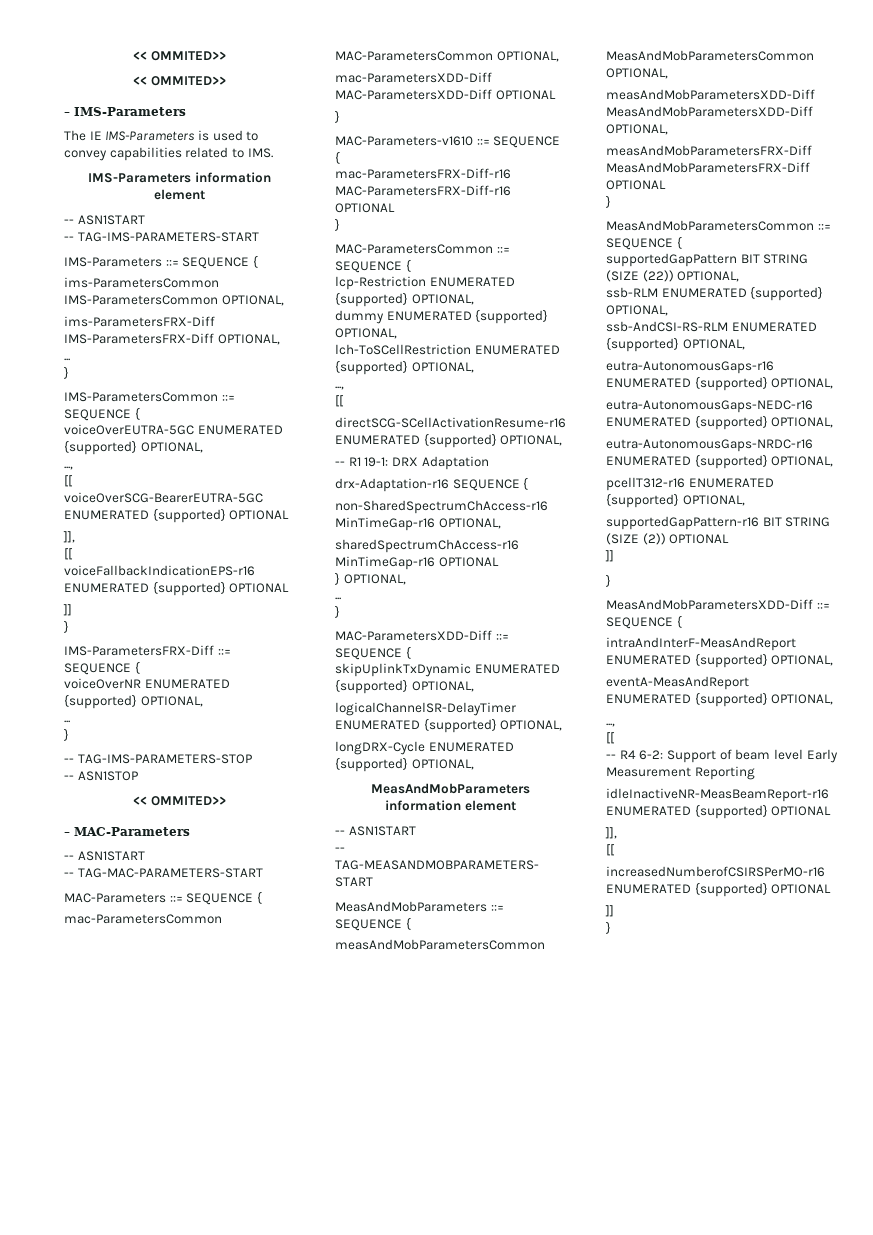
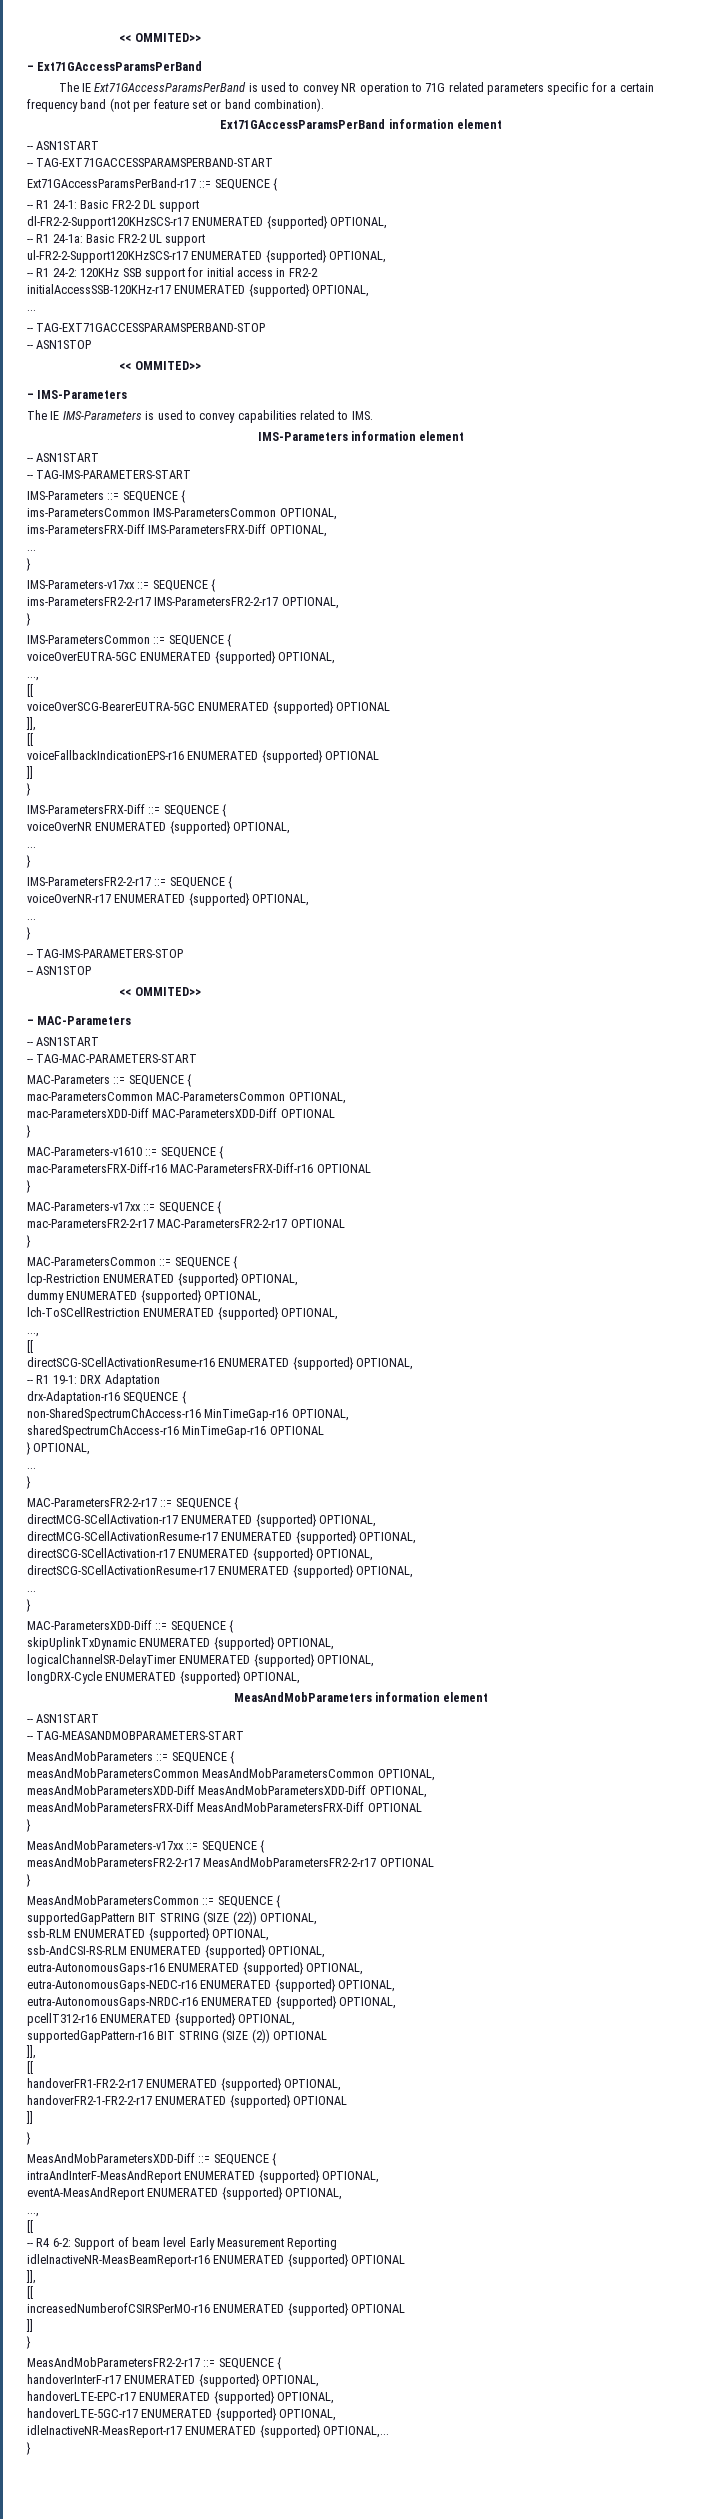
[133,51,226,61] << OMMITED>> -> [119,33,201,42] [27,61,203,71] [58,82,654,95] [27,98,324,112] [220,119,502,129] [27,141,100,150] [27,158,274,167] [27,178,278,191] [27,200,200,212] [27,216,388,229] [27,234,206,246] [27,250,387,263] [27,267,318,280] [27,284,370,297] [27,310,36,311] [27,323,266,332] [27,340,92,349] << OMMITED>> // – Ext71GAccessParamsPerBand // The IE Ext71GAccessParamsPerBand is used to convey NR operation to 71G related parameters specific for a certain frequency band (not per feature set or band combination). // Ext71GAccessParamsPerBand information element // -- ASN1START // -- TAG-EXT71GACCESSPARAMSPERBAND-START // Ext71GAccessParamsPerBand-r17 ::= SEQUENCE { // -- R1 24-1: Basic FR2-2 DL support // dl-FR2-2-Support120KHzSCS-r17 ENUMERATED {supported} OPTIONAL, // -- R1 24-1a: Basic FR2-2 UL support // ul-FR2-2-Support120KHzSCS-r17 ENUMERATED {supported} OPTIONAL, // -- R1 24-2: 120KHz SSB support for initial access in FR2-2 // initialAccessSSB-120KHz-r17 ENUMERATED {supported} OPTIONAL, // ... // -- TAG-EXT71GACCESSPARAMSPERBAND-STOP // -- ASN1STOP
(69, 372) none -> [27,579,216,592] [27,597,339,609] [26,613,31,626] // IMS-Parameters-v17xx ::= SEQUENCE { // ims-ParametersFR2-2-r17 IMS-ParametersFR2-2-r17 OPTIONAL, // }
(69, 734) none -> [27,876,233,889] [27,893,310,906] [27,919,36,920] [26,927,31,940] // IMS-ParametersFR2-2-r17 ::= SEQUENCE { // voiceOverNR-r17 ENUMERATED {supported} OPTIONAL, // ... // }
(340, 224) none -> [27,1201,222,1214] [27,1219,345,1228] [26,1235,31,1248] // MAC-Parameters-v17xx ::= SEQUENCE { // mac-ParametersFR2-2-r17 MAC-ParametersFR2-2-r17 OPTIONAL // }
(340, 611) none -> [27,1497,239,1510] [27,1514,377,1527] [27,1531,417,1544] [27,1548,374,1561] [27,1565,414,1578] [27,1591,36,1592] [26,1599,31,1612] // MAC-ParametersFR2-2-r17 ::= SEQUENCE { // directMCG-SCellActivation-r17 ENUMERATED {supported} OPTIONAL, // directMCG-SCellActivationResume-r17 ENUMERATED {supported} OPTIONAL, // directSCG-SCellActivation-r17 ENUMERATED {supported} OPTIONAL, // directSCG-SCellActivationResume-r17 ENUMERATED {supported} OPTIONAL, // ... // }
(611, 201) none -> [27,1840,265,1853] [27,1857,434,1867] [26,1874,31,1887] // MeasAndMobParameters-v17xx ::= SEQUENCE { // measAndMobParametersFR2-2-r17 MeasAndMobParametersFR2-2-r17 OPTIONAL // }
(730, 539) none -> [26,2045,36,2059] [27,2061,33,2074] [27,2078,342,2091] [27,2095,348,2108] // ]], // [[ // handoverFR1-FR2-2-r17 ENUMERATED {supported} OPTIONAL, // handoverFR2-1-FR2-2-r17 ENUMERATED {supported} OPTIONAL
(611, 927) none -> [27,2357,282,2370] [27,2374,320,2387] [27,2391,335,2404] [27,2408,337,2421] [27,2425,390,2438] [26,2442,31,2455] // MeasAndMobParametersFR2-2-r17 ::= SEQUENCE { // handoverInterF-r17 ENUMERATED {supported} OPTIONAL, // handoverLTE-EPC-r17 ENUMERATED {supported} OPTIONAL, // handoverLTE-5GC-r17 ENUMERATED {supported} OPTIONAL, // idleInactiveNR-MeasReport-r17 ENUMERATED {supported} OPTIONAL,... // }

